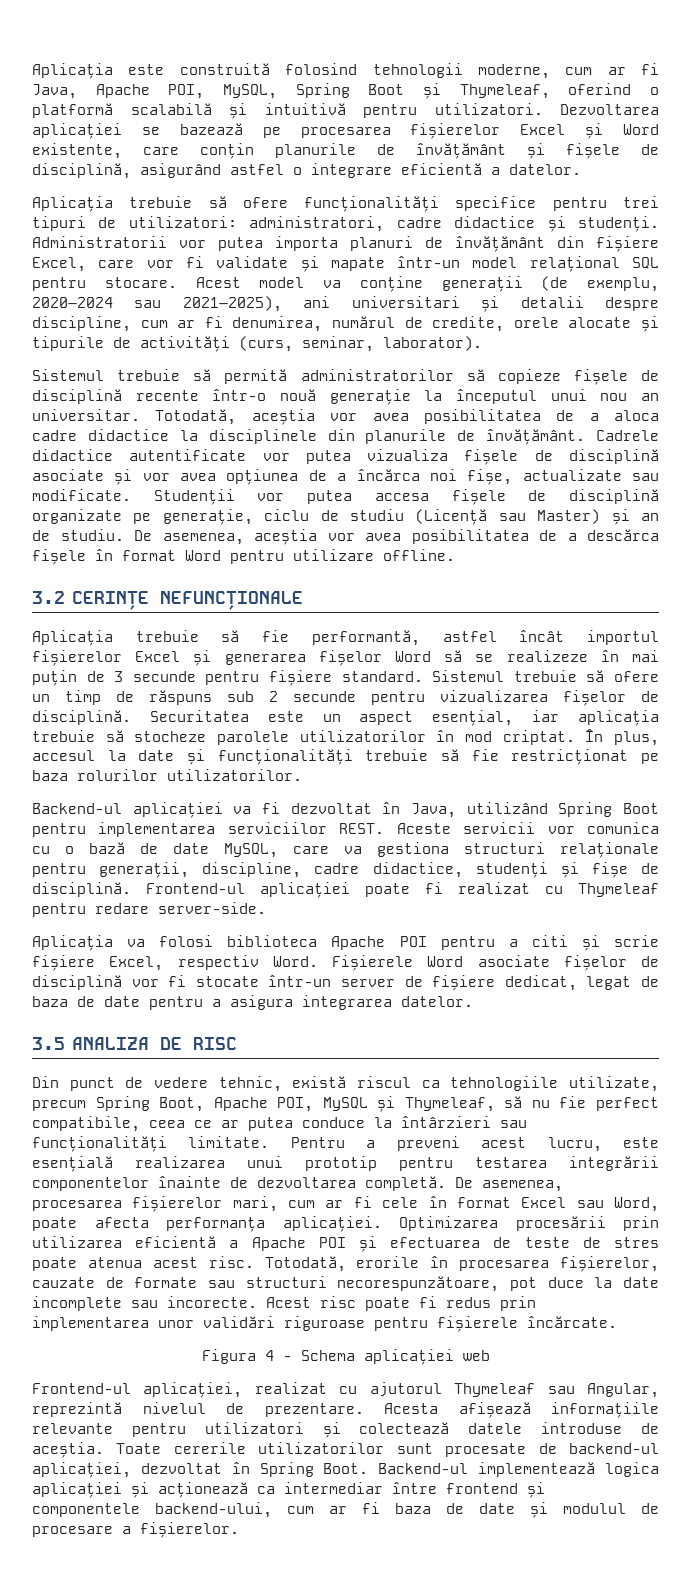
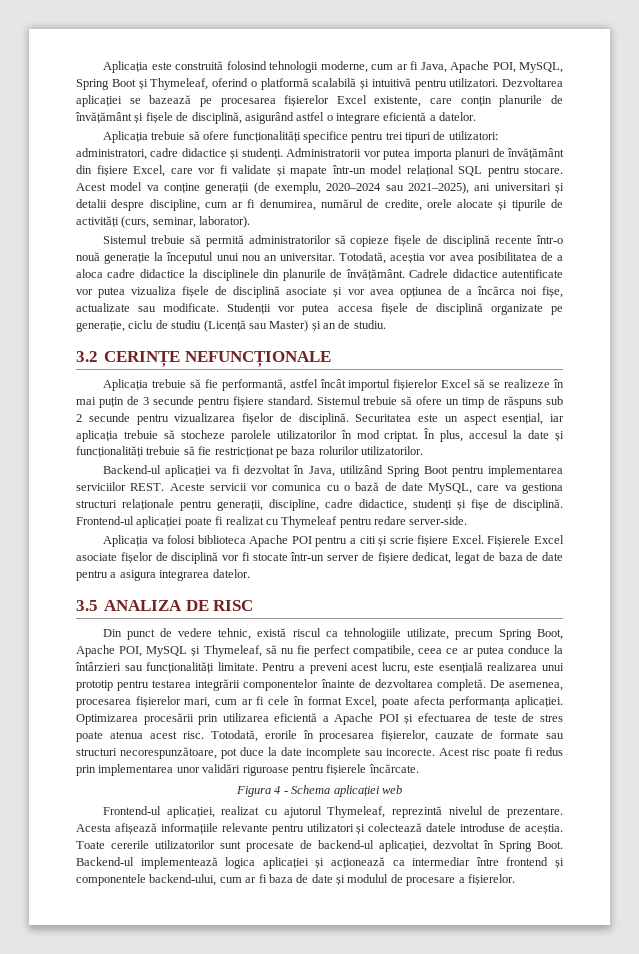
[585,123,659,139] și Word -> (367, 99) none
[134,529,659,545] [32,549,455,565] De asemenea, aceștia vor avea posibilitatea de a descărca fișele în format Word pentru utilizare offline. -> (386, 324) none
[193,650,431,666] și generarea fișelor Word -> (472, 383) none
[109,955,464,971] Excel, respectiv Word. Fișierele Word -> [451,535,565,547] Excel. Fișierele Excel
[521,1197,660,1212] Excel sau Word, -> [345,696,378,708] Excel,
[454,1383,660,1398] Thymeleaf sau Angular, -> [327,806,386,818] Thymeleaf,

